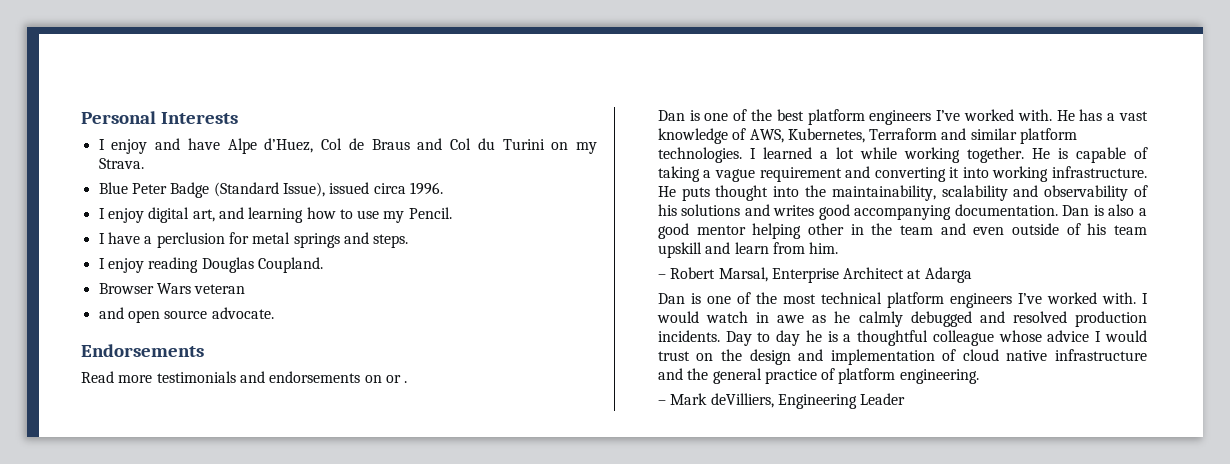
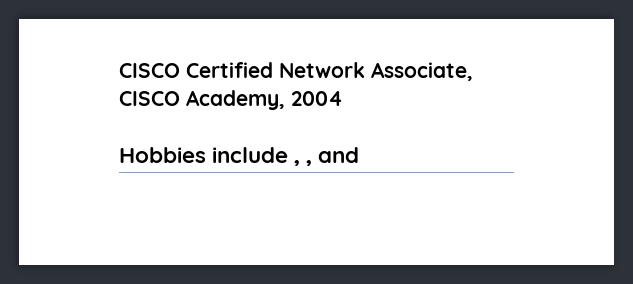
[81,111,238,124] [98,138,597,154] [98,158,144,169] [98,182,443,198] [98,207,452,223] [98,232,409,248] [98,257,323,273] [98,283,246,294] [98,307,274,323] [81,344,204,357] [81,371,408,383] [657,109,1148,125] [657,128,1078,144] [657,147,1148,163] [657,166,1147,182] [657,185,1148,201] [657,204,1147,220] [657,223,1147,239] [657,242,839,258] [657,267,972,283] [657,292,1148,308] [656,311,1147,327] [657,330,1147,346] [657,349,1147,365] [657,368,979,384] [657,393,906,409] Personal Interests // I enjoy and have Alpe d’Huez, Col de Braus and Col du Turini on my Strava. // Blue Peter Badge (Standard Issue), issued circa 1996. // I enjoy digital art, and learning how to use my Pencil. // I have a perclusion for metal springs and steps. // I enjoy reading Douglas Coupland. // Browser Wars veteran // and open source advocate. // Endorsements // Read more testimonials and endorsements on or . // Dan is one of the best platform engineers I’ve worked with. He has a vast knowledge of AWS, Kubernetes, Terraform and similar platform technologies. I learned a lot while working together. He is capable of taking a vague requirement and converting it into working infrastructure. He puts thought into the maintainability, scalability and observability of his solutions and writes good accompanying documentation. Dan is also a good mentor helping other in the team and even outside of his team upskill and learn from him. // – Robert Marsal, Enterprise Architect at Adarga // Dan is one of the most technical platform engineers I’ve worked with. I would watch in awe as he calmly debugged and resolved production incidents. Day to day he is a thoughtful colleague whose advice I would trust on the design and implementation of cloud native infrastructure and the general practice of platform engineering. // – Mark deVilliers, Engineering Leader -> [119,62,473,81] [119,90,343,110] [119,147,360,166] CISCO Certified Network Associate, CISCO Academy, 2004 // Hobbies include , , and

